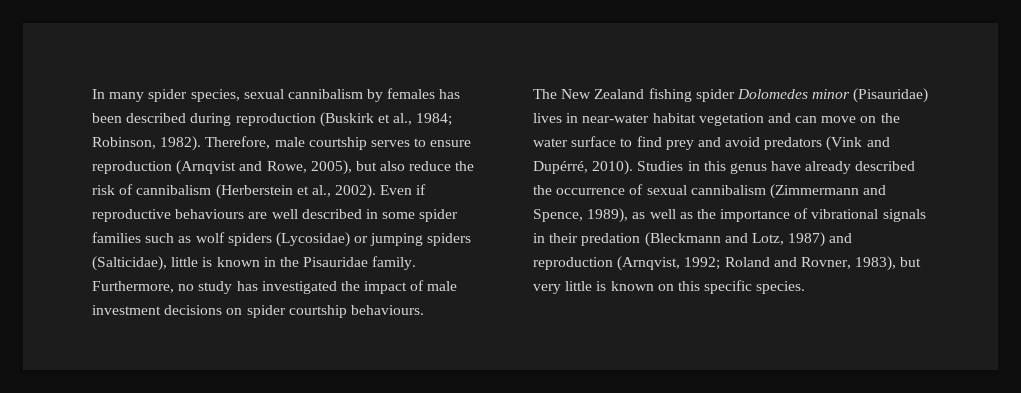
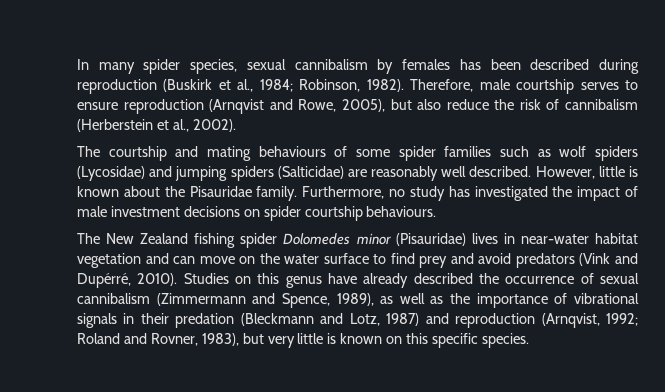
[380,184,427,195] [92,209,378,222] Even if reproductive behaviours are well described in -> [77,146,348,161] // The courtship and mating behaviours of
[354,236,369,243] or -> [149,166,173,177] and
[92,256,276,271] (Salticidae), little is known in -> [277,166,638,181] [77,186,160,197] (Salticidae) are reasonably well described. However, little is known about
[687,161,700,171] in -> [235,276,251,284] on

